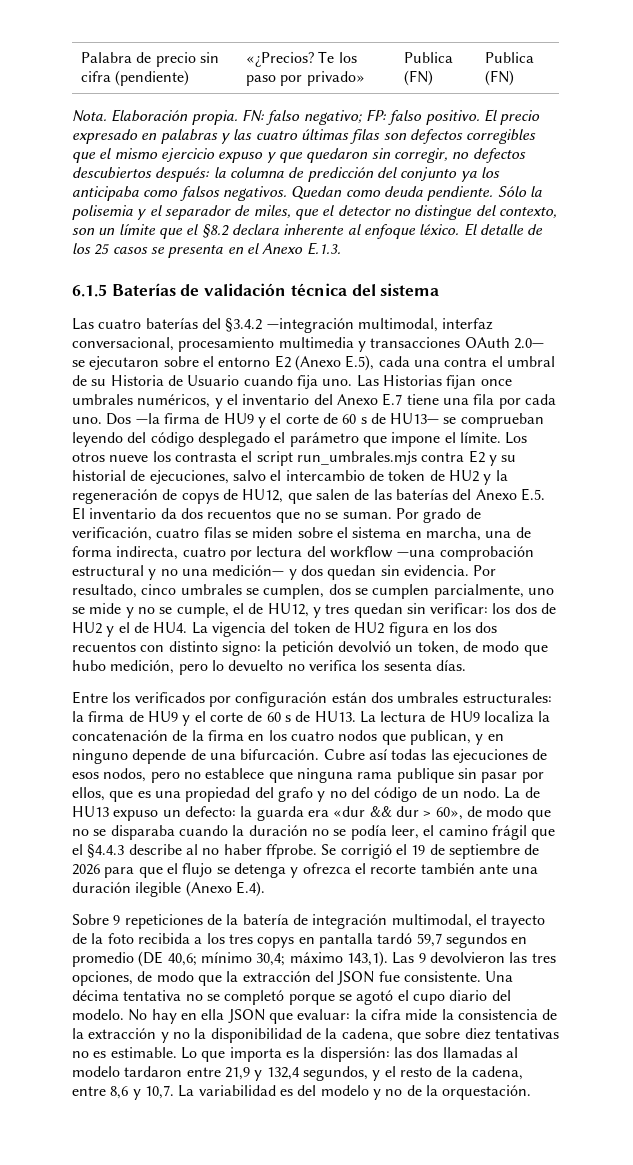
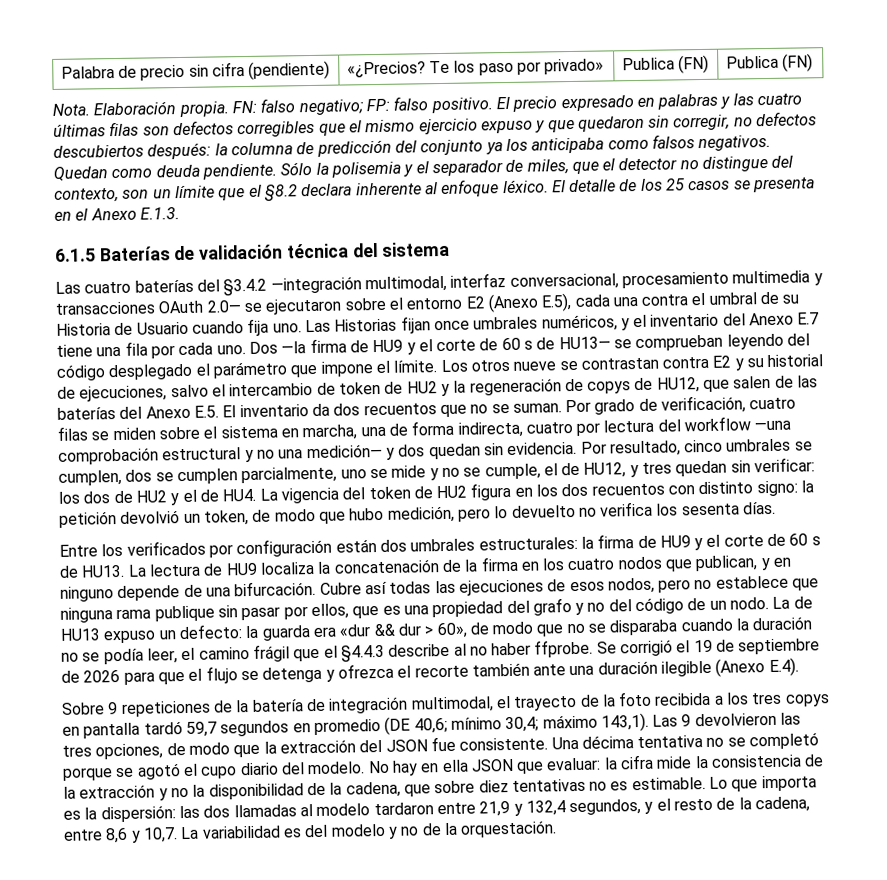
[152,451,417,466] los contrasta el script run_umbrales.mjs -> [559,357,659,371] se contrastan

